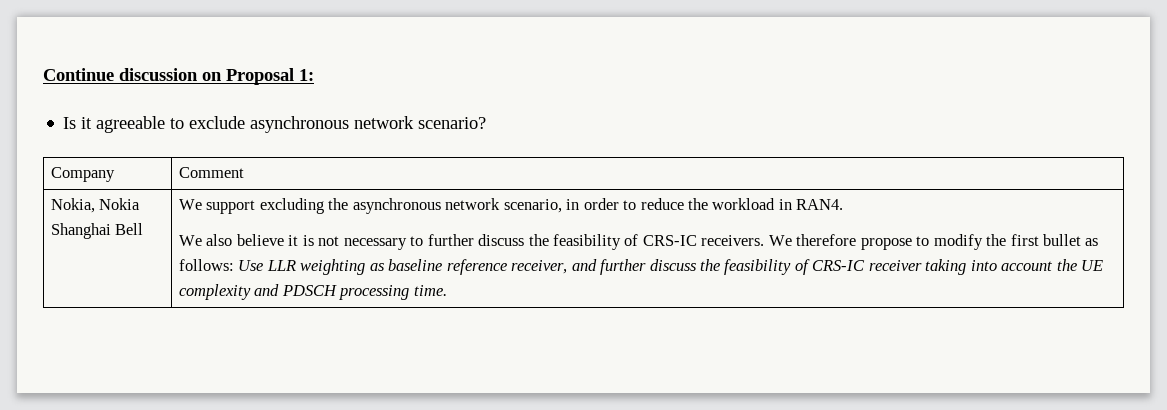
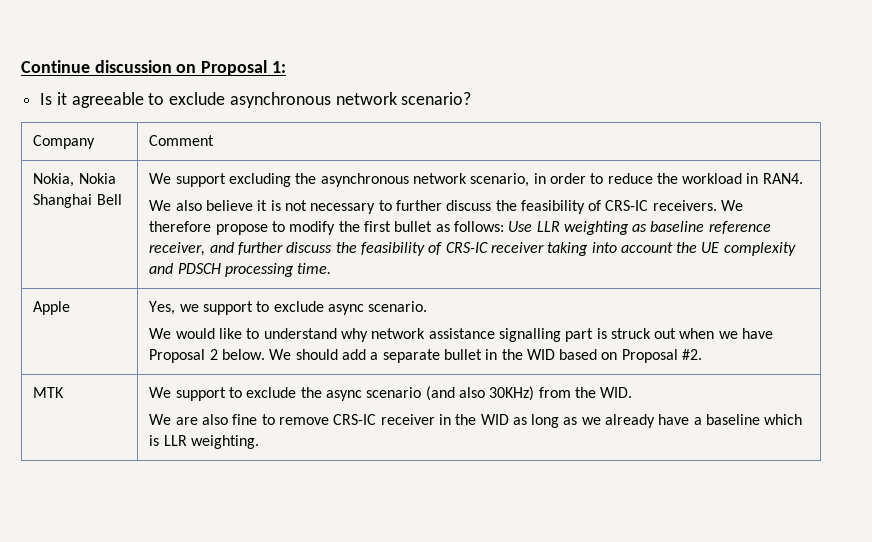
(447, 290) none -> [33,301,71,315] [149,301,428,315] [149,328,774,342] [149,349,703,363] [33,387,65,398] [149,386,633,401] [149,414,803,428] [149,435,259,449] // Apple | Yes, we support to exclude async scenario. // We would like to understand why network assistance signalling part is struck out when we have Proposal 2 below. We should add a separate bullet in the WID based on Proposal #2. // MTK | We support to exclude the async scenario (and also 30KHz) from the WID. // We are also fine to remove CRS-IC receiver in the WID as long as we already have a baseline which is LLR weighting.

